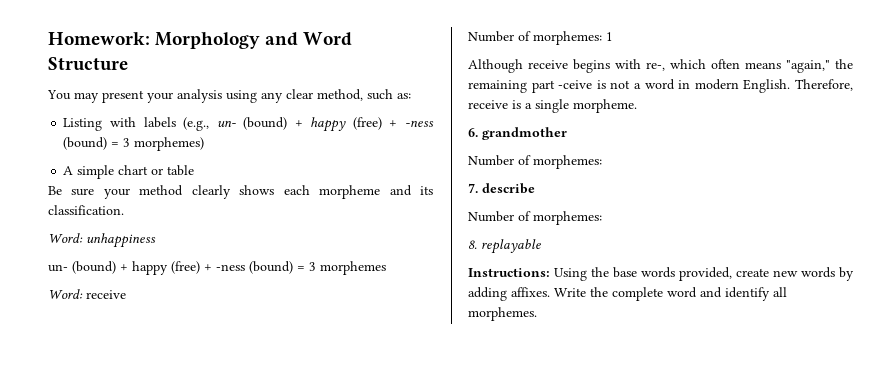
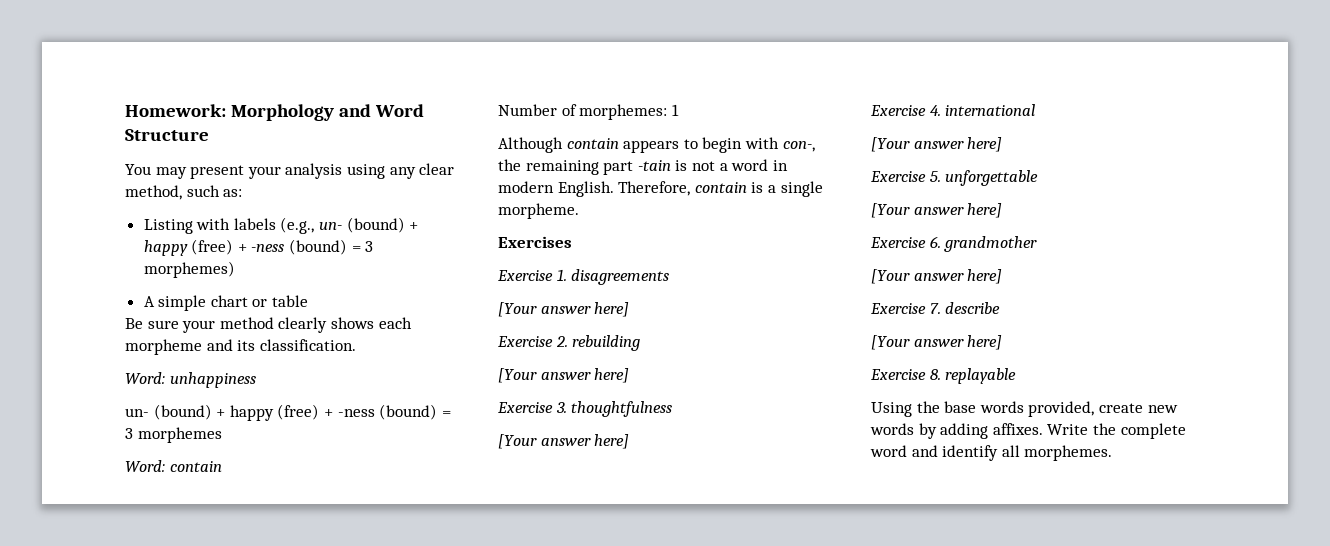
[86,290,126,299] receive -> [169,461,222,472] contain
[528,59,830,73] receive begins with re-, which often means "again," -> [566,137,815,153] contain appears to begin with con-,
[558,80,593,89] -ceive -> [637,160,671,171] -tain
[468,100,508,109] receive -> [694,182,747,193] contain
[468,127,567,140] [468,155,602,169] [468,183,535,194] [468,211,602,225] 6. grandmother // Number of morphemes: // 7. describe // Number of morphemes: // -> [498,236,572,248] [497,269,670,285] [498,302,630,317] [497,335,641,351] [498,368,630,383] [497,401,673,417] [498,434,630,449] [870,104,1036,116] [871,137,1003,152] [870,170,1039,186] [871,203,1003,218] [870,236,1038,252] [871,269,1003,284] [870,302,1001,314] [871,335,1003,350] [870,369,926,380] Exercises // Exercise 1. disagreements // [Your answer here] // Exercise 2. rebuilding // [Your answer here] // Exercise 3. thoughtfulness // [Your answer here] // Exercise 4. international // [Your answer here] // Exercise 5. unforgettable // [Your answer here] // Exercise 6. grandmother // [Your answer here] // Exercise 7. describe // [Your answer here] // Exercise
[468,268,550,277] Instructions: -> (1017, 376) none

